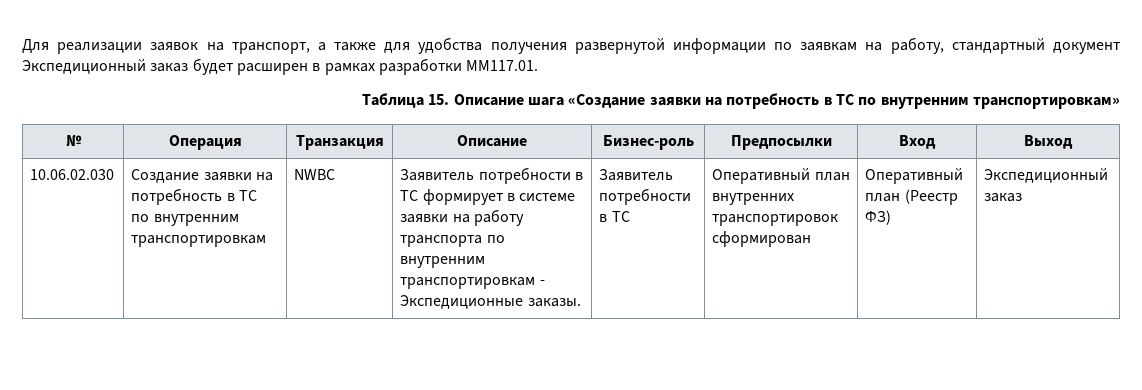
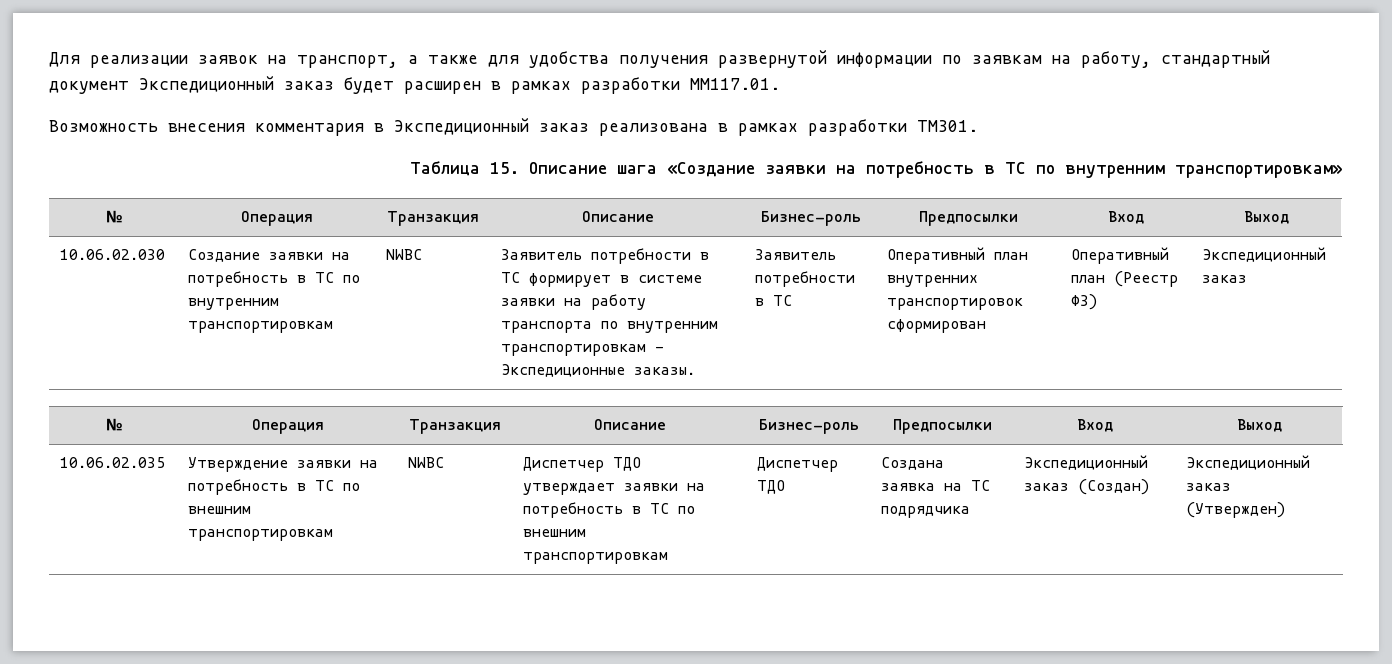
(539, 65) none -> [49,118,978,136] // Возможность внесения комментария в Экспедиционный заказ реализована в рамках разработки ТМ301.
(1023, 197) none -> [105,418,122,431] [251,419,324,434] [409,419,501,434] [593,419,666,430] [758,419,859,434] [892,419,992,434] [1076,419,1113,432] [1236,419,1282,432] [60,457,166,468] [188,457,379,472] [188,479,361,495] [188,506,252,514] [188,529,334,541] [408,457,445,468] [523,457,642,472] [523,483,706,495] [523,502,696,518] [523,529,587,537] [523,552,669,564] [757,457,839,472] [757,480,786,494] [881,457,945,470] [881,480,991,491] [881,506,971,518] [1024,455,1149,470] [1024,479,1150,495] [1186,455,1311,470] [1186,483,1232,491] [1186,502,1286,518] // № | Операция | Транзакция | Описание | Бизнес-роль | Предпосылки | Вход | Выход // 10.06.02.035 | Утверждение заявки на потребность в ТС по внешним транспортировкам | NWBC | Диспетчер ТДО утверждает заявки на потребность в ТС по внешним транспортировкам | Диспетчер ТДО | Создана заявка на ТС подрядчика | Экспедиционный заказ (Создан) | Экспедиционный заказ (Утвержден)

